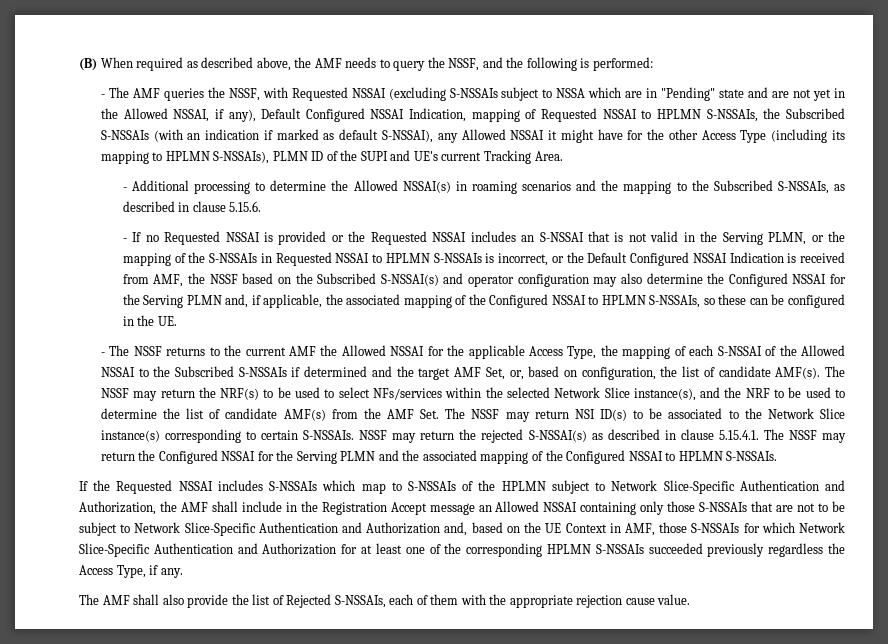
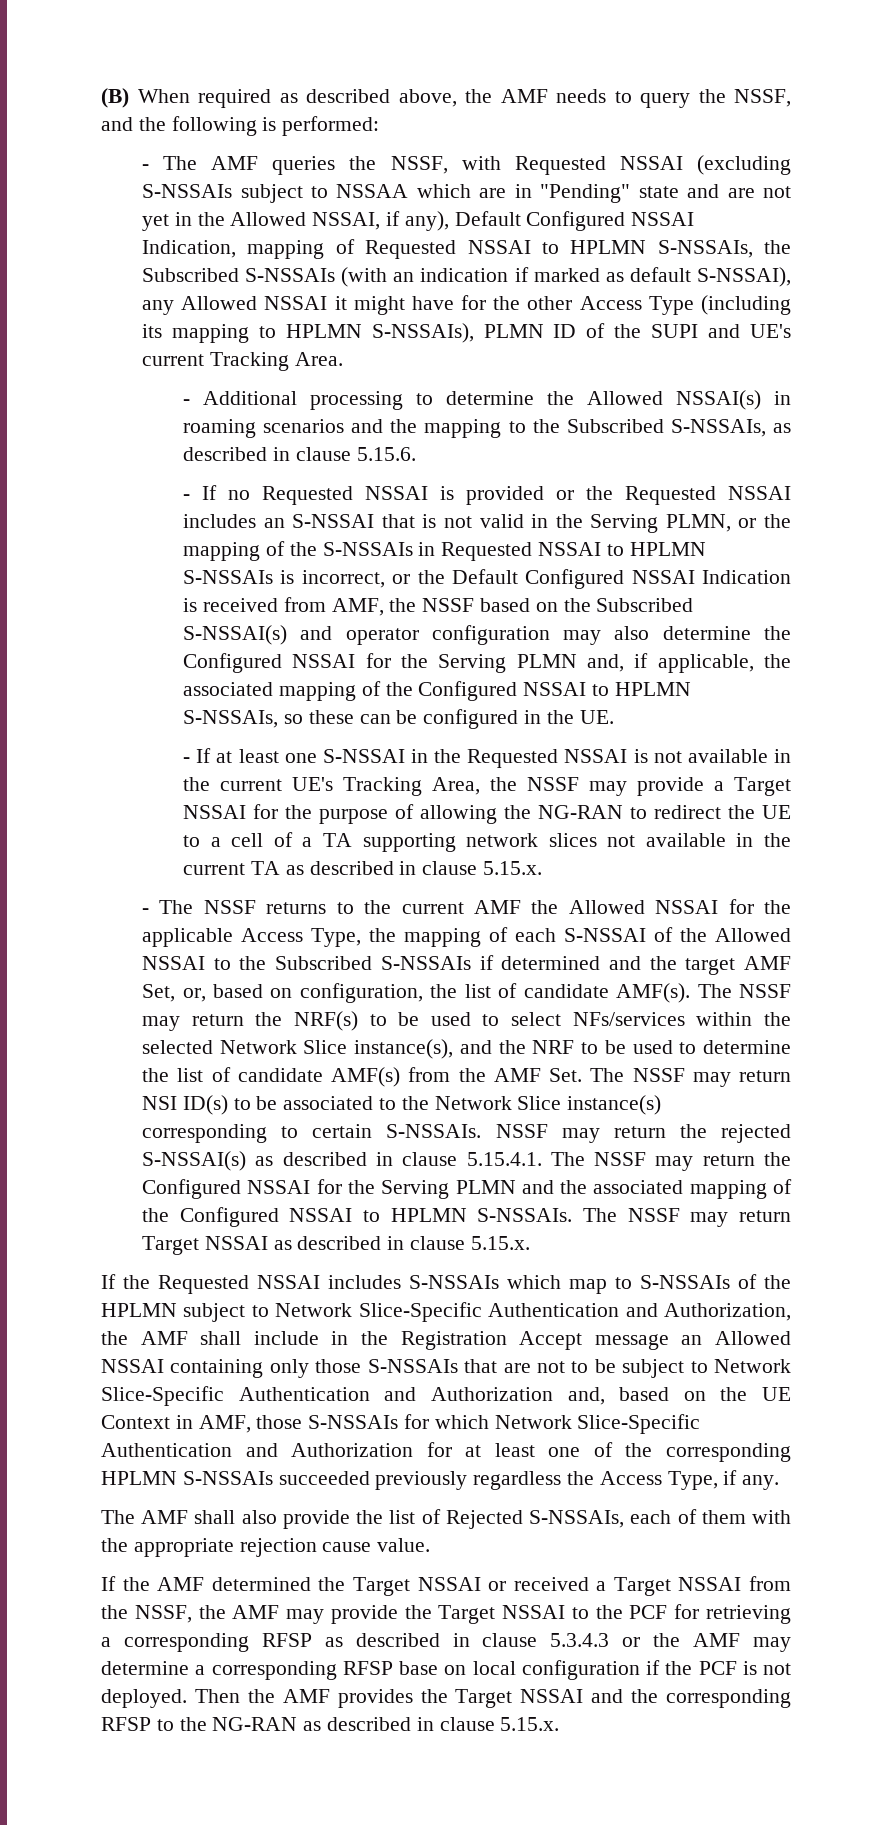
[556,88,586,98] NSSA -> [336,184,409,198] NSSAA
(177, 321) none -> [183,748,792,768] [183,777,791,796] [183,804,792,824] [183,832,792,852] [183,861,542,875] // - If at least one S-NSSAI in the Requested NSSAI is not available in the current UE's Tracking Area, the NSSF may provide a Target NSSAI for the purpose of allowing the NG-RAN to redirect the UE to a cell of a TA supporting network slices not available in the current TA as described in clause 5.15.x.
(778, 456) none -> [583,1208,792,1227] [142,1236,530,1255] The NSSF may return Target NSSAI as described in clause 5.15.x.
(691, 599) none -> [101,1576,791,1596] [101,1604,791,1624] [101,1633,791,1652] [101,1660,791,1680] [101,1689,791,1708] [101,1717,560,1731] // If the AMF determined the Target NSSAI or received a Target NSSAI from the NSSF, the AMF may provide the Target NSSAI to the PCF for retrieving a corresponding RFSP as described in clause 5.3.4.3 or the AMF may determine a corresponding RFSP base on local configuration if the PCF is not deployed. Then the AMF provides the Target NSSAI and the corresponding RFSP to the NG-RAN as described in clause 5.15.x.

